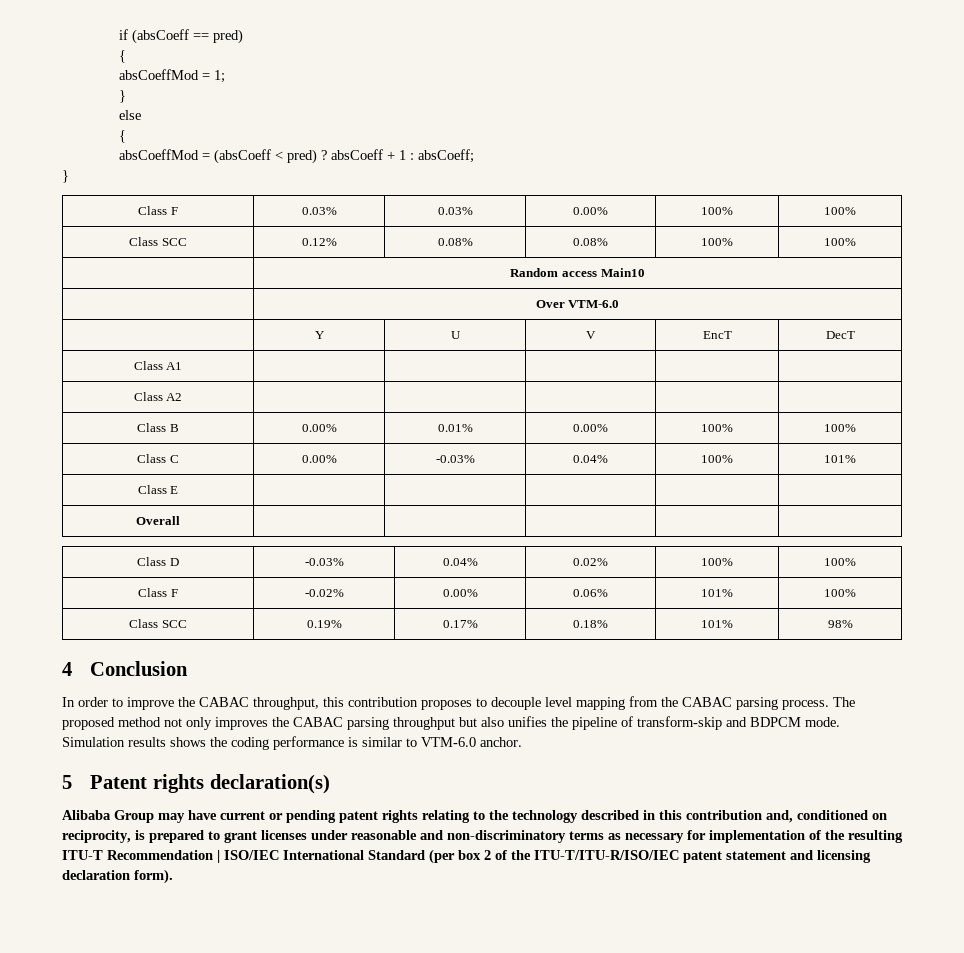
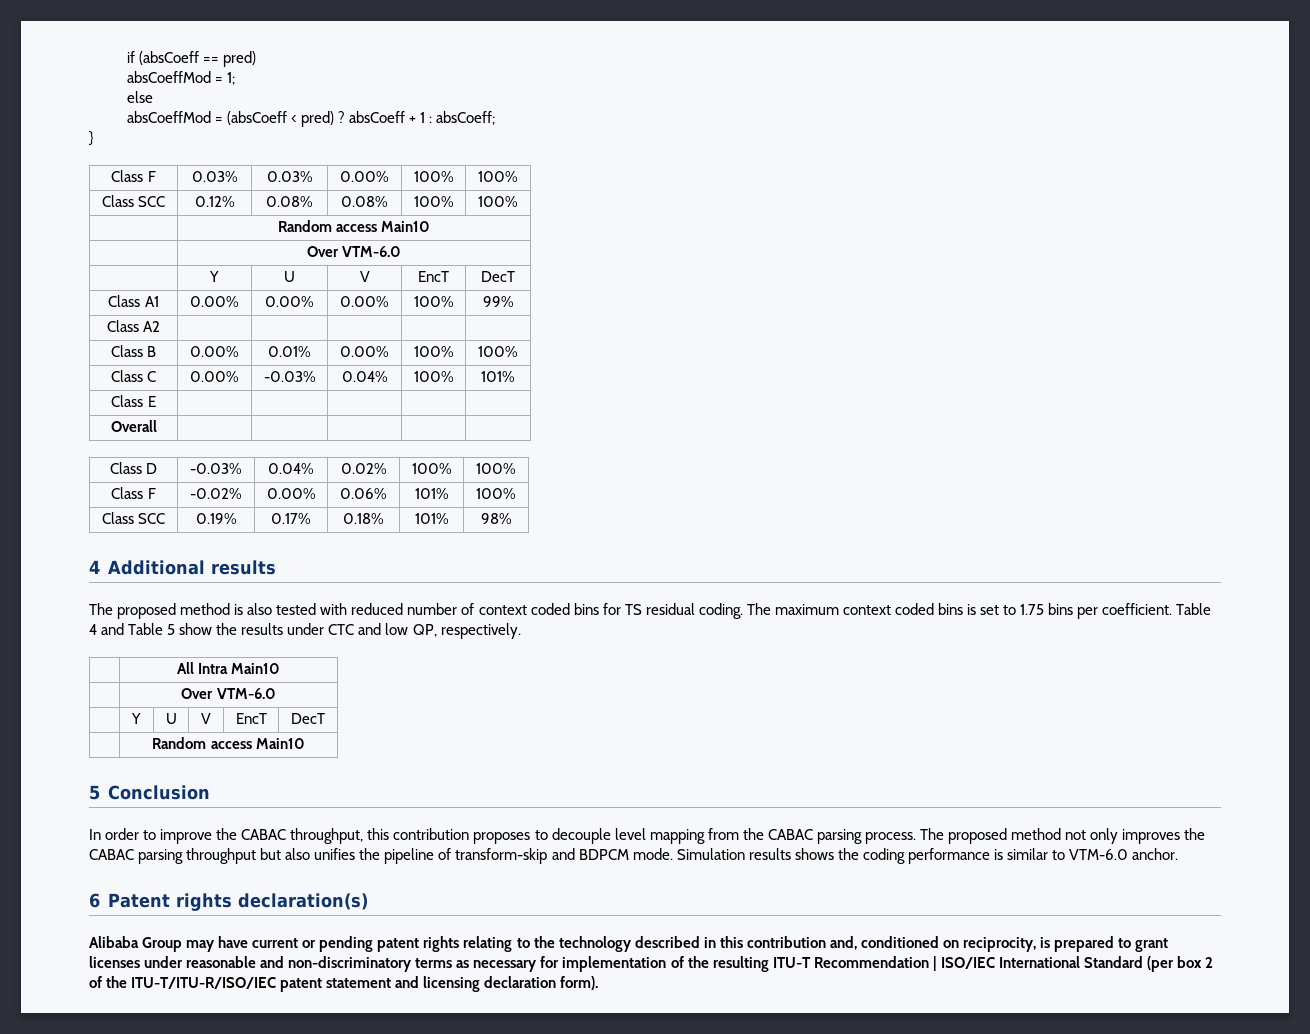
[118,50,126,63] // { -> (257, 59) none
[118,90,126,103] // } -> (235, 78) none
[118,130,126,143] // { -> (153, 97) none
(183, 366) | | | | -> [190,296,239,307] [265,296,314,307] [340,296,389,307] [413,296,454,307] [482,296,514,307] 0.00% | 0.00% | 0.00% | 100% | 99%
(72, 669) none -> [107,560,276,575] [89,603,1212,619] [89,623,521,639] [176,662,281,674] [181,688,276,699] [131,713,141,724] [165,713,177,724] [201,713,211,724] [235,713,267,724] [291,713,326,724] [152,737,305,749] [89,785,100,800] Additional results // The proposed method is also tested with reduced number of context coded bins for TS residual coding. The maximum context coded bins is set to 1.75 bins per coefficient. Table 4 and Table 5 show the results under CTC and low QP, respectively. // | All Intra Main10 // | Over VTM-6.0 // | Y | U | V | EncT | DecT // | Random access Main10 // 5
[62,775,72,789] 5 -> [89,893,100,908] 6

